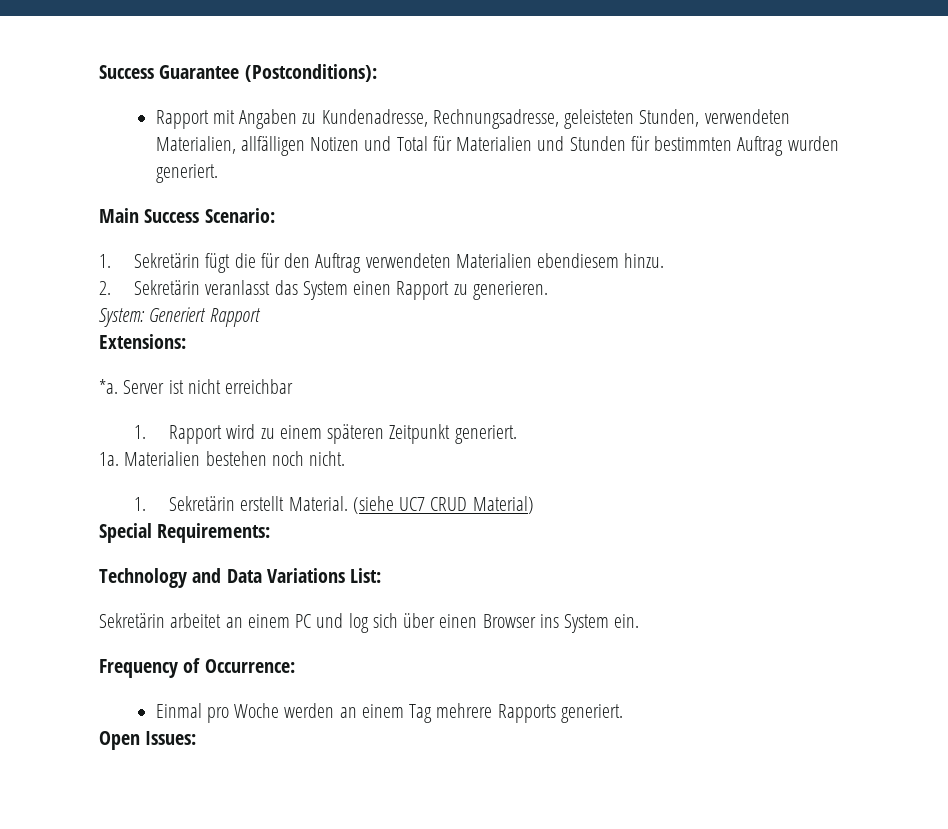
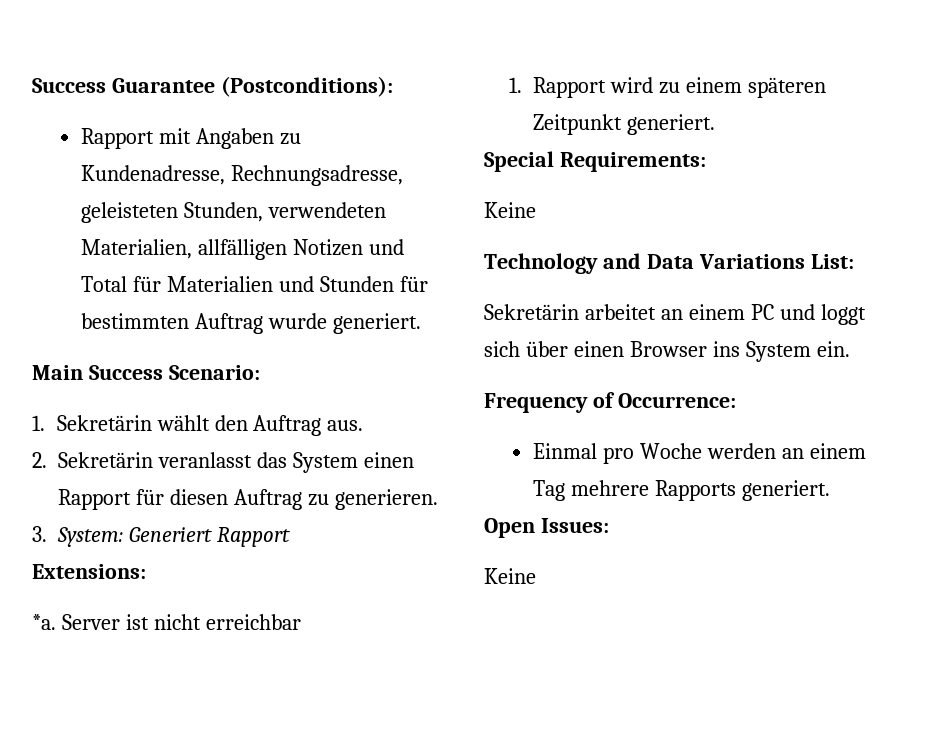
[787,136,839,151] wurden -> [267,313,327,329] wurde
[205,253,665,273] fügt die für den Auftrag verwendeten Materialien ebendiesem hinzu. -> [156,415,364,436] wählt den Auftrag aus.
(450, 290) none -> [135,489,302,510] für diesen Auftrag
(548, 290) none -> [32,526,47,542] 3.
[99,451,346,466] [134,496,534,514] // 1a. Materialien bestehen noch nicht. // 1. Sekretärin erstellt Material. (siehe UC7 CRUD Material) -> (716, 124) none
(271, 533) none -> [484,202,536,218] // Keine
[348,613,369,633] log -> [820,304,866,325] loggt
(197, 738) none -> [484,568,536,584] // Keine

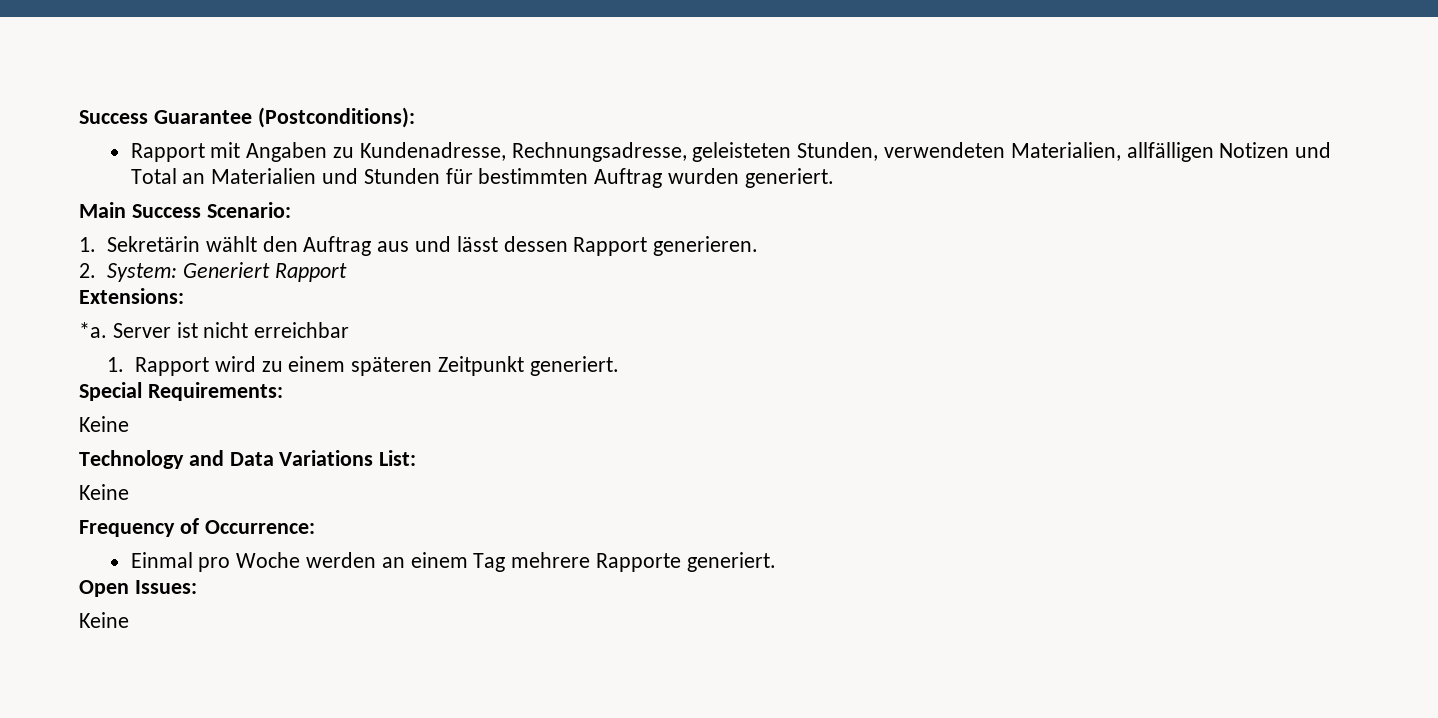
[132,276,161,292] für -> [182,173,206,184] an
[267,313,327,329] wurde -> [668,168,740,184] wurden
[327,420,364,431] [32,452,414,473] [58,489,329,510] aus. // 2. Sekretärin veranlasst das System einen Rapport für diesen Auftrag zu -> [377,236,648,256] aus und lässt dessen Rapport
[32,526,47,542] 3. -> [79,263,96,278] 2.
[484,304,866,325] [484,341,850,362] Sekretärin arbeitet an einem PC und loggt sich über einen Browser ins System ein. -> [79,484,129,500] Keine
[654,480,736,501] Rapports -> [596,553,682,572] Rapporte

